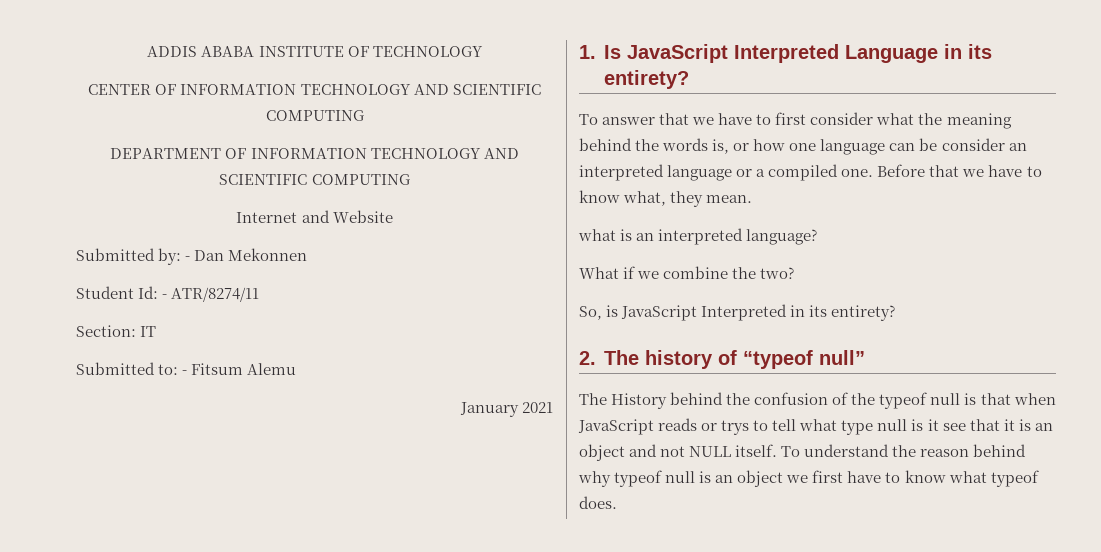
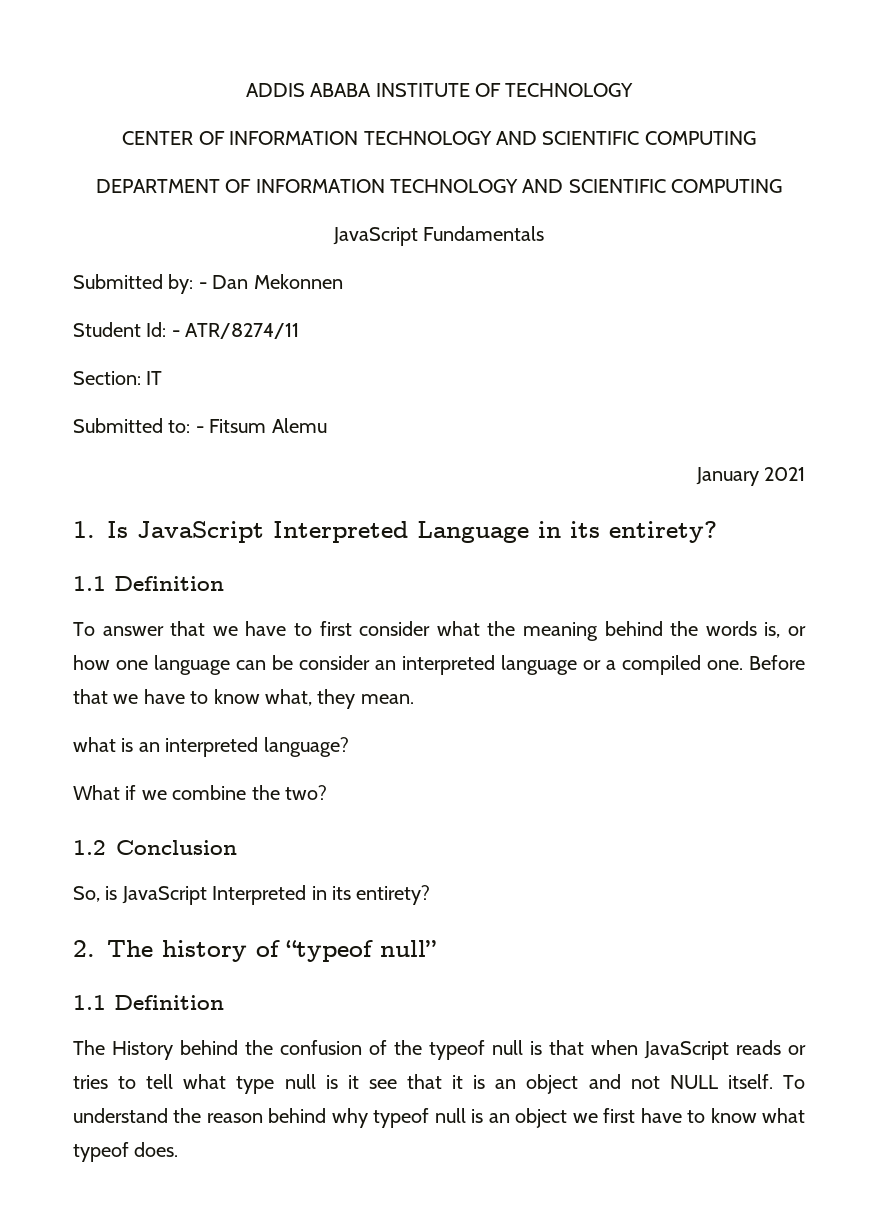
[236,210,393,223] Internet and Website -> [332,226,545,246] JavaScript Fundamentals
(689, 79) none -> [73,576,224,591] // 1.1 Definition
(795, 273) none -> [73,840,237,855] // 1.2 Conclusion
(865, 357) none -> [73,995,224,1010] // 1.1 Definition
[721,420,750,435] trys -> [73,1075,108,1089] tries

